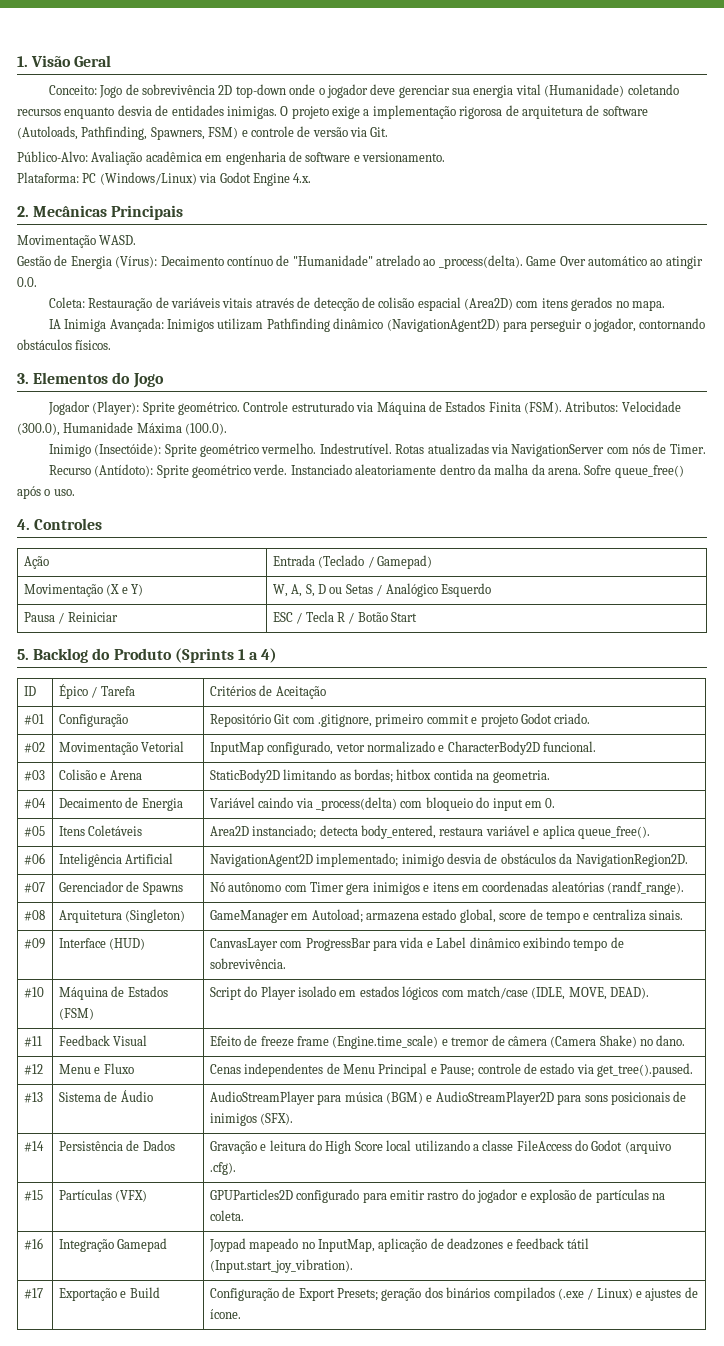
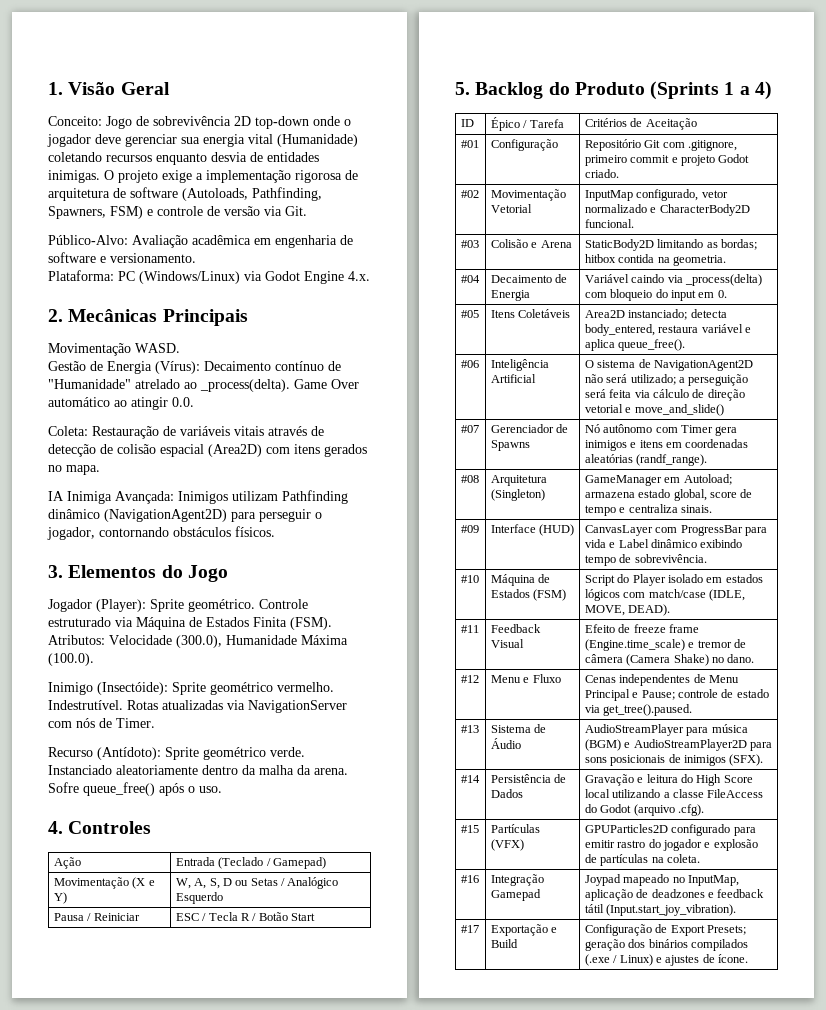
[209,853,688,867] NavigationAgent2D implementado; inimigo desvia de obstáculos da NavigationRegion2D. -> [584,359,753,371] [584,374,749,386] [584,389,745,401] [584,404,724,416] O sistema de NavigationAgent2D não será utilizado; a perseguição será feita via cálculo de direção vetorial e move_and_slide()

